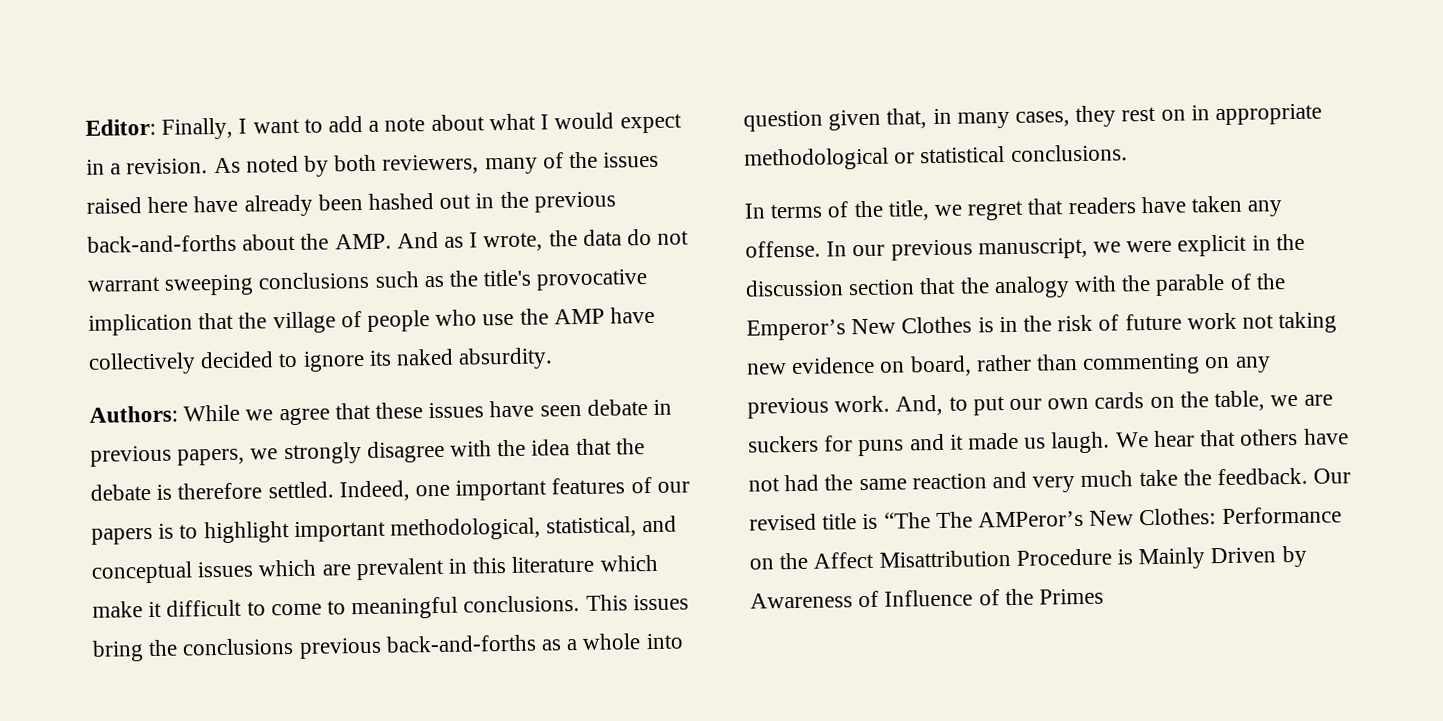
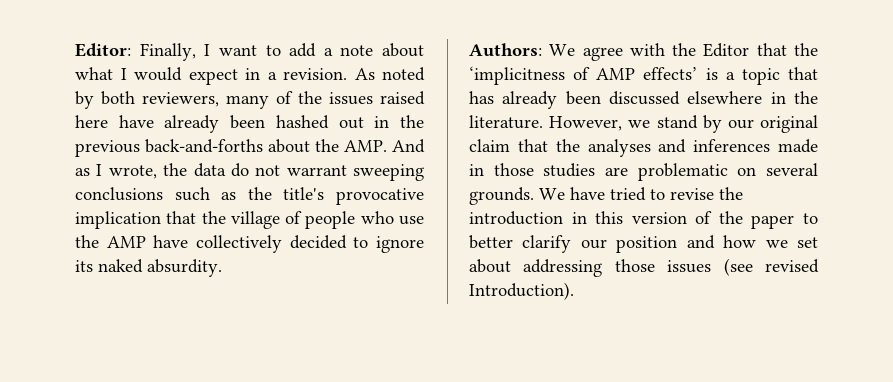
[183,399,673,426] [90,438,645,467] [90,476,690,502] [91,515,678,545] [91,554,658,584] [92,594,689,620] [92,633,684,662] [743,103,1323,132] [744,144,1128,171] [744,195,1284,221] [745,233,1305,261] [745,273,1286,299] [746,311,1338,341] [747,353,1271,377] [747,390,1333,419] [748,428,1349,457] [748,467,1352,493] [749,506,1342,531] [749,545,1307,570] [750,588,1105,609] While we agree that these issues have seen debate in previous papers, we strongly disagree with the idea that the debate is therefore settled. Indeed, one important features of our papers is to highlight important methodological, statistical, and conceptual issues which are prevalent in this literature which make it difficult to come to meaningful conclusions. This issues bring the conclusions previous back-and-forths as a whole into question given that, in many cases, they rest on in appropriate methodological or statistical conclusions. // In terms of the title, we regret that readers have taken any offense. In our previous manuscript, we were explicit in the discussion section that the analogy with the parable of the Emperor’s New Clothes is in the risk of future work not taking new evidence on board, rather than commenting on any previous work. And, to put our own cards on the table, we are suckers for puns and it made us laugh. We hear that others have not had the same reaction and very much take the feedback. Our revised title is “The The AMPeror’s New Clothes: Performance on the Affect Misattribution Procedure is Mainly Driven by Awareness of Influence of the Primes -> [549,43,818,61] [469,66,818,85] [469,91,818,109] [469,115,818,133] [469,139,818,157] [469,163,818,181] [469,187,743,205] [469,211,818,229] [469,235,818,253] [469,258,819,277] [469,282,574,300] We agree with the Editor that the ‘implicitness of AMP effects’ is a topic that has already been discussed elsewhere in the literature. However, we stand by our original claim that the analyses and inferences made in those studies are problematic on several grounds. We have tried to revise the introduction in this version of the paper to better clarify our position and how we set about addressing those issues (see revised Introduction).

